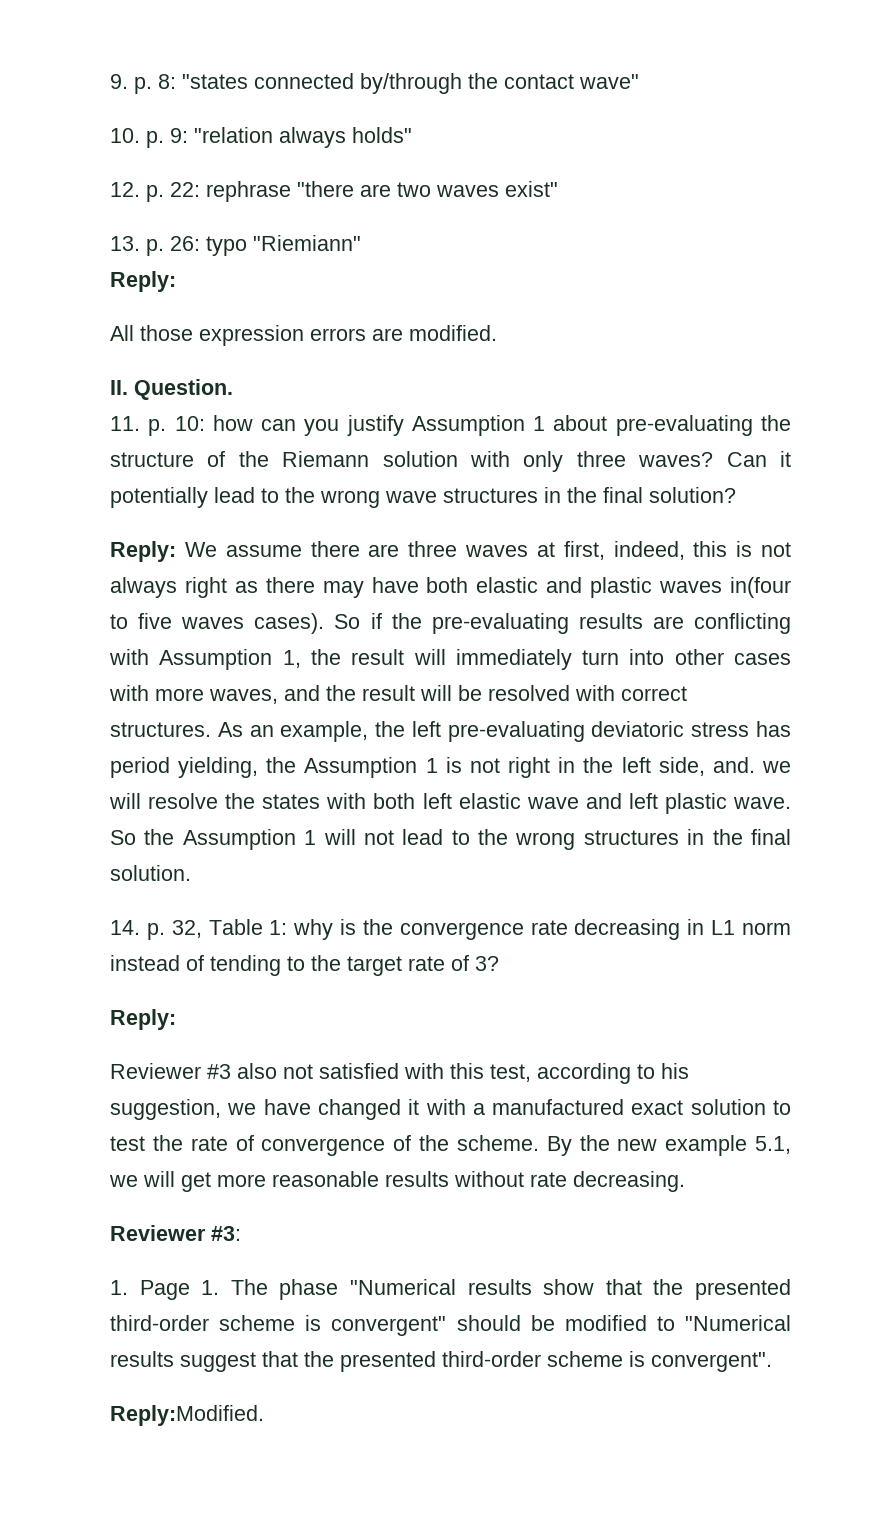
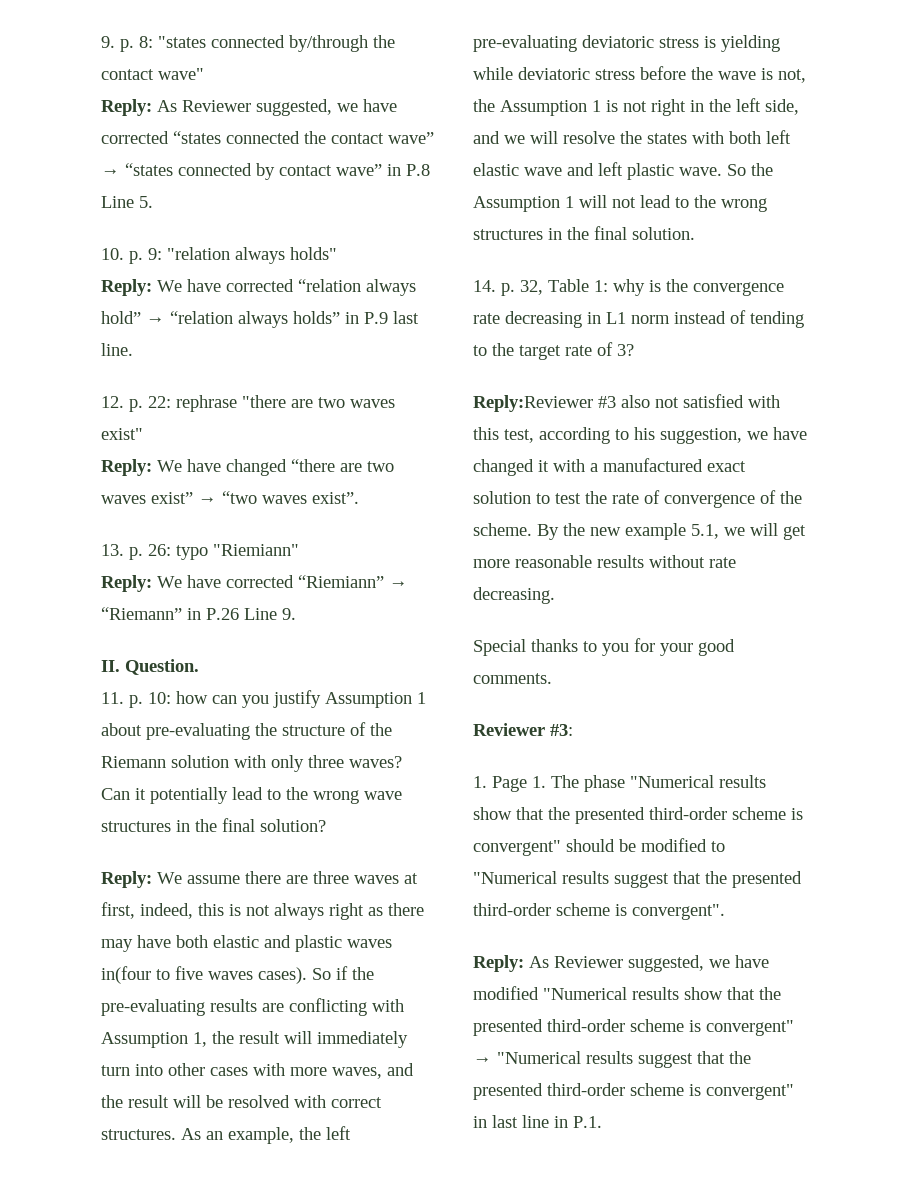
(639, 81) none -> [101,99,397,116] [101,131,434,144] [101,163,430,180] [101,196,153,208] // Reply: As Reviewer suggested, we have corrected “states connected the contact wave” → “states connected by contact wave” in P.8 Line 5.
(412, 135) none -> [101,279,416,296] [101,311,419,328] [101,343,133,356] // Reply: We have corrected “relation always hold” → “relation always holds” in P.9 last line.
(558, 189) none -> [101,459,394,476] [101,491,359,504] // Reply: We have changed “there are two waves exist” → “two waves exist”.
[110,325,497,346] // All those expression errors are modified. -> [157,575,408,588] [101,607,296,620] We have corrected “Riemiann” → “Riemann” in P.26 Line 9.
[756,721,791,737] [110,757,259,778] has period yielding, -> [704,35,780,52] [473,66,806,83] is yielding while deviatoric stress before the wave is not,
[712,757,755,773] and. -> [473,131,500,144] and
[110,1009,176,1030] [110,1063,201,1079] Reply: // Reviewer -> [473,395,593,412] Reply:Reviewer
(685, 1181) none -> [473,638,735,656] [473,673,552,684] // Special thanks to you for your good comments.
[110,1405,264,1426] Reply:Modified. -> [473,955,769,972] [473,986,781,1000] [473,1019,794,1036] [473,1051,751,1068] [473,1083,794,1100] [473,1115,602,1128] Reply: As Reviewer suggested, we have modified "Numerical results show that the presented third-order scheme is convergent" → "Numerical results suggest that the presented third-order scheme is convergent" in last line in P.1.

